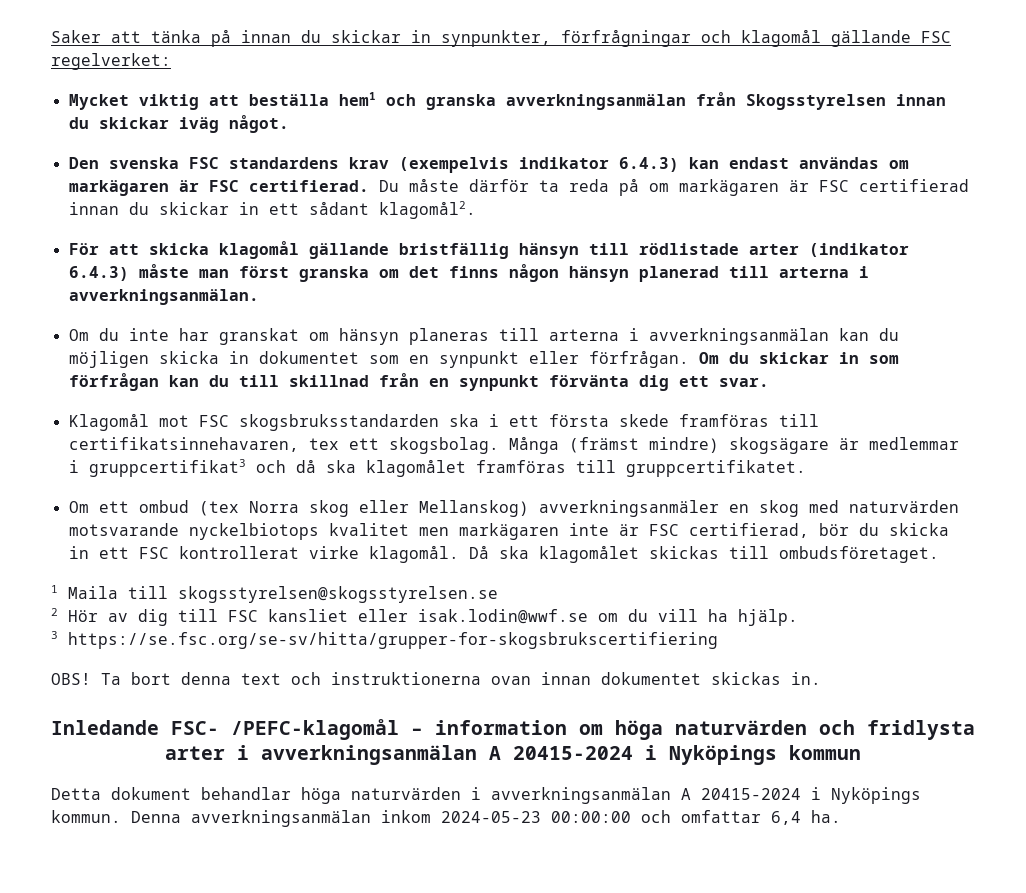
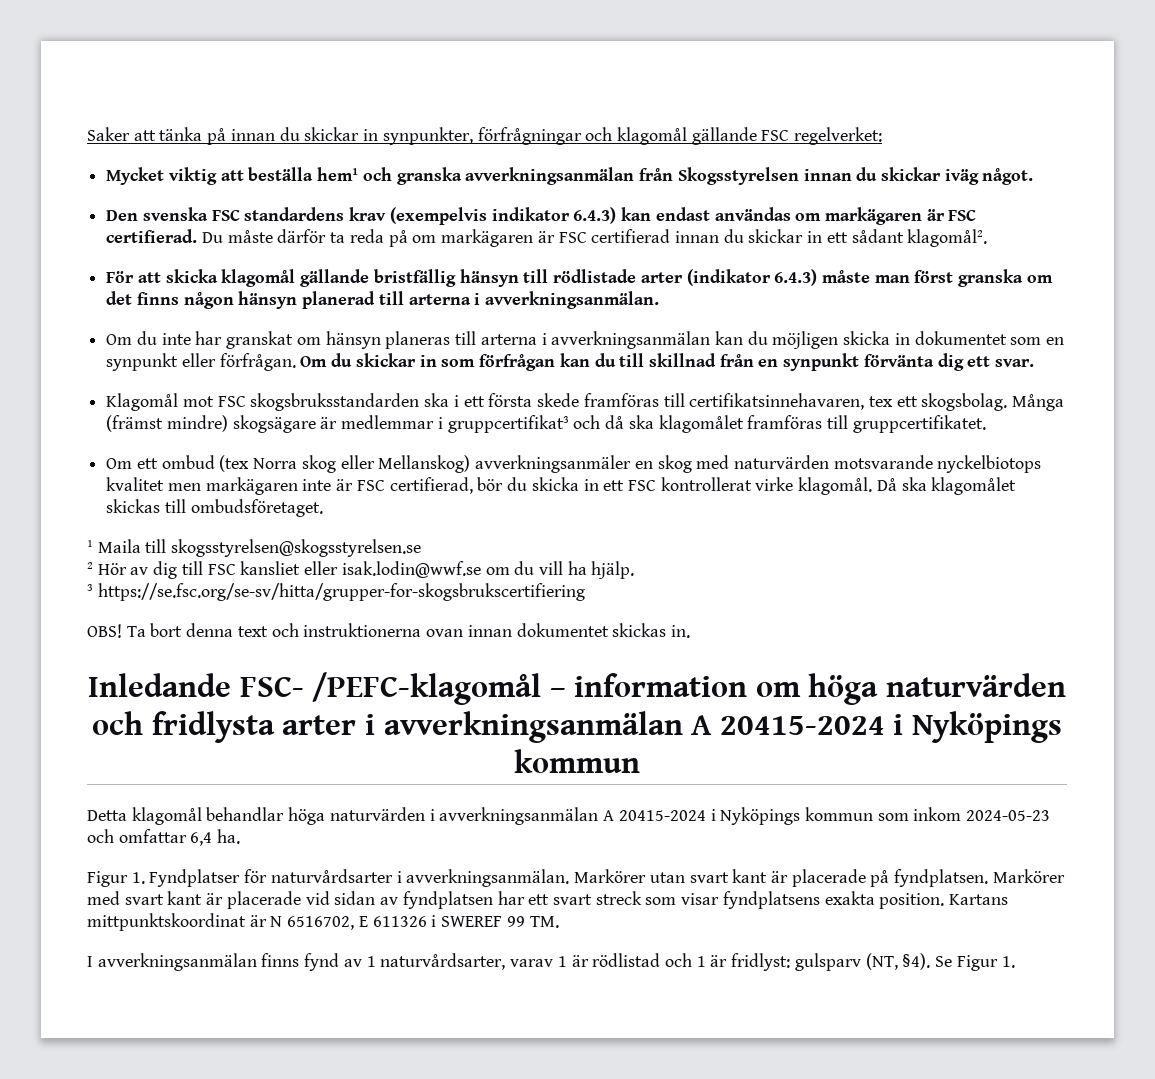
[111,787,191,800] dokument -> [131,807,202,825] klagomål
[51,810,371,827] kommun. Denna avverkningsanmälan -> [804,807,909,821] kommun som
[551,811,631,823] 00:00:00 -> (1051, 815) none
(841, 816) none -> [87,869,1065,887] [87,891,1009,909] [87,913,559,931] [87,953,1015,971] // Figur 1. Fyndplatser för naturvårdsarter i avverkningsanmälan. Markörer utan svart kant är placerade på fyndplatsen. Markörer med svart kant är placerade vid sidan av fyndplatsen har ett svart streck som visar fyndplatsens exakta position. Kartans mittpunktskoordinat är N 6516702, E 611326 i SWEREF 99 TM. // I avverkningsanmälan finns fynd av 1 naturvårdsarter, varav 1 är rödlistad och 1 är fridlyst: gulsparv (NT, §4). Se Figur 1.

